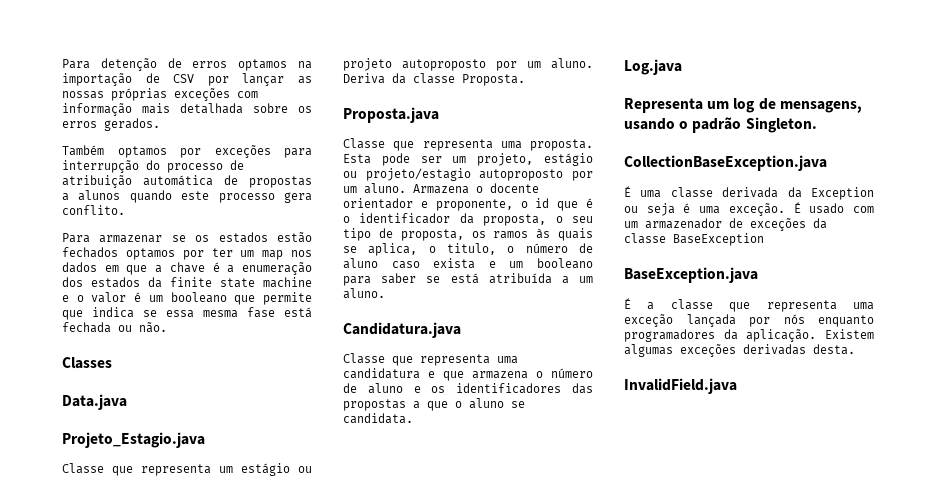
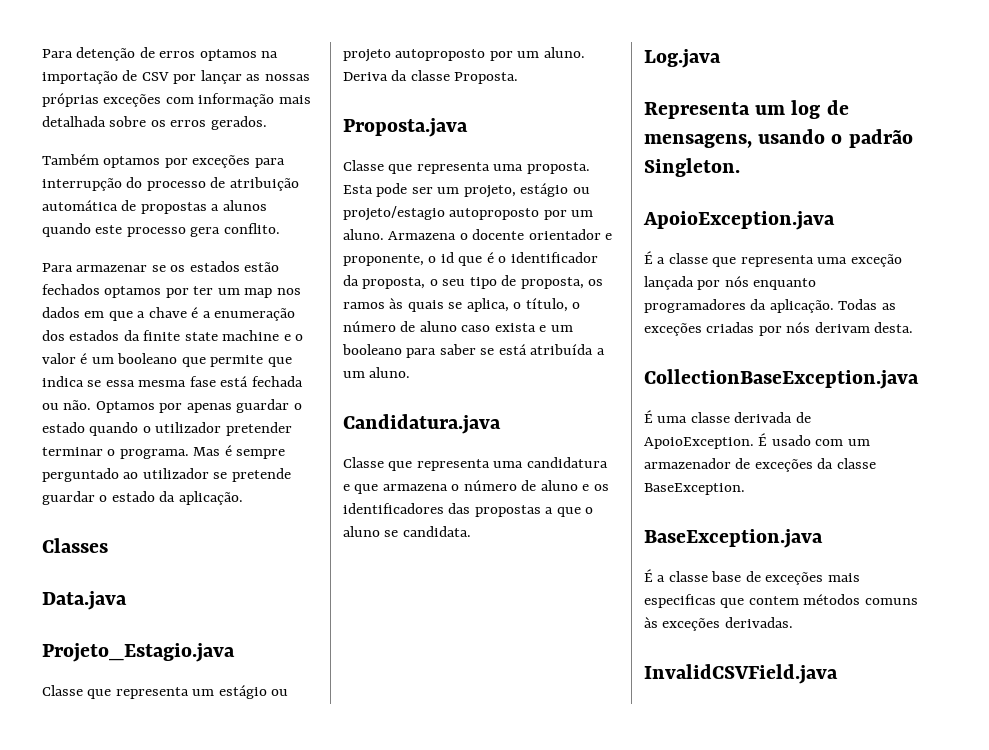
(167, 327) none -> [95,399,302,413] [42,422,292,436] [42,445,286,459] [42,468,291,482] [42,491,243,505] Optamos por apenas guardar o estado quando o utilizador pretender terminar o programa. Mas é sempre perguntado ao utilizador se pretende guardar o estado da aplicação.
[447,243,496,255] titulo, -> [525,298,568,312] título,
[624,155,827,171] [624,186,874,200] [624,202,874,216] [624,218,827,231] [624,233,764,246] [624,267,758,283] CollectionBaseException.java // É uma classe derivada da Exception ou seja é uma exceção. É usado com um armazenador de exceções da classe BaseException // BaseException.java -> [643,211,835,230] ApoioException.java
[825,329,874,339] [624,344,855,357] [624,378,737,394] Existem algumas exceções derivadas desta. // InvalidField.java -> [838,299,896,310] [644,322,914,336] [644,369,919,389] [644,410,811,423] [644,433,870,449] [644,458,876,472] [644,483,745,495] [644,529,823,548] [644,569,860,585] [644,594,918,608] [644,617,793,631] [644,664,838,684] Todas as exceções criadas por nós derivam desta. // CollectionBaseException.java // É uma classe derivada de ApoioException. É usado com um armazenador de exceções da classe BaseException. // BaseException.java // É a classe base de exceções mais especificas que contem métodos comuns às exceções derivadas. // InvalidCSVField.java

